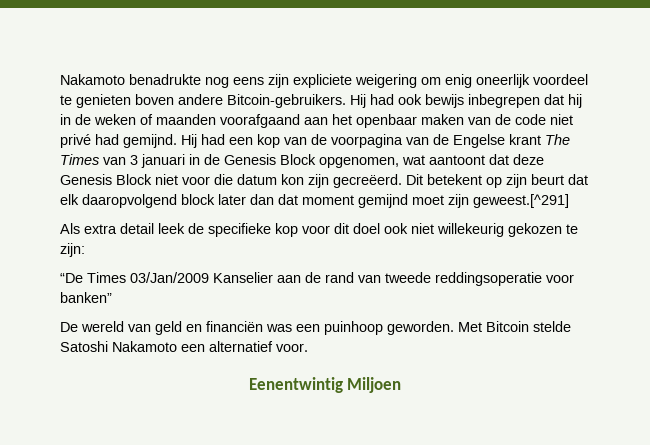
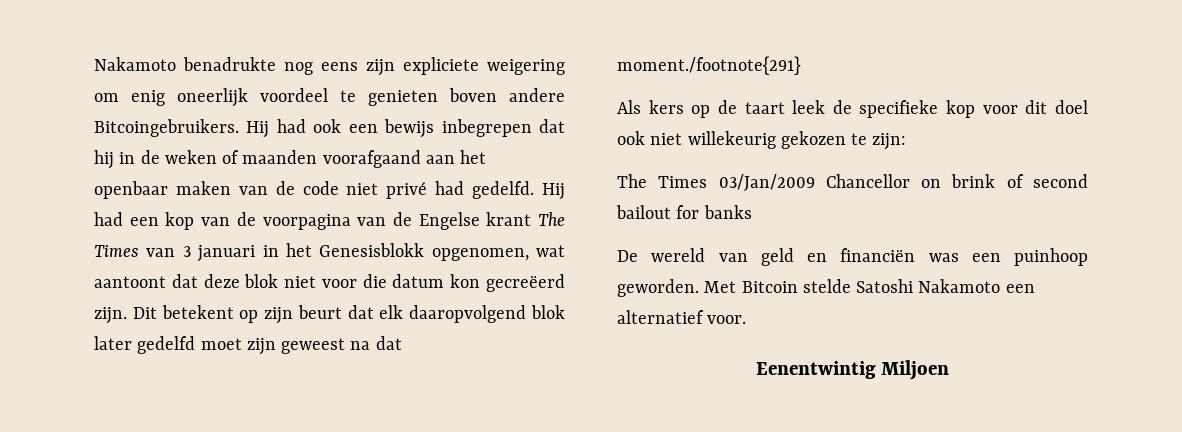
[227,94,346,108] Bitcoin-gebruikers. -> [94,119,239,137] Bitcoingebruikers.
(422, 99) none -> [348,124,378,133] een
[123,134,177,148] gemijnd. -> [472,181,535,199] gedelfd.
[204,154,316,165] de Genesis Block -> [285,243,425,257] het Genesisblokk
[60,174,152,185] Genesis Block -> [244,274,279,288] blok
[308,174,402,188] zijn gecreëerd. -> [486,274,565,292] [94,307,127,324] gecreëerd zijn.
[181,194,569,208] [60,223,154,234] block later dan dat moment gemijnd moet zijn geweest.[^291] // Als extra detail -> [531,305,565,319] [94,336,402,355] [617,56,801,75] [617,100,785,118] blok later gedelfd moet zijn geweest na dat moment./footnote{291} // Als kers op de taart
[60,273,83,283] “De -> [617,174,647,188] The
[213,272,574,286] [60,292,112,303] Kanselier aan de rand van tweede reddingsoperatie voor banken” -> [825,174,1088,188] [616,205,752,219] Chancellor on brink of second bailout for banks

